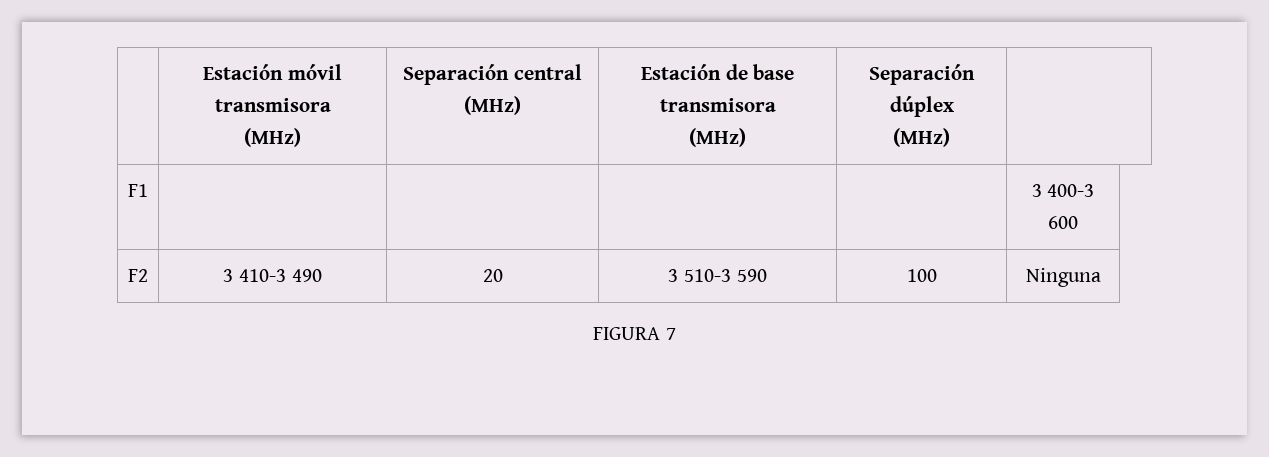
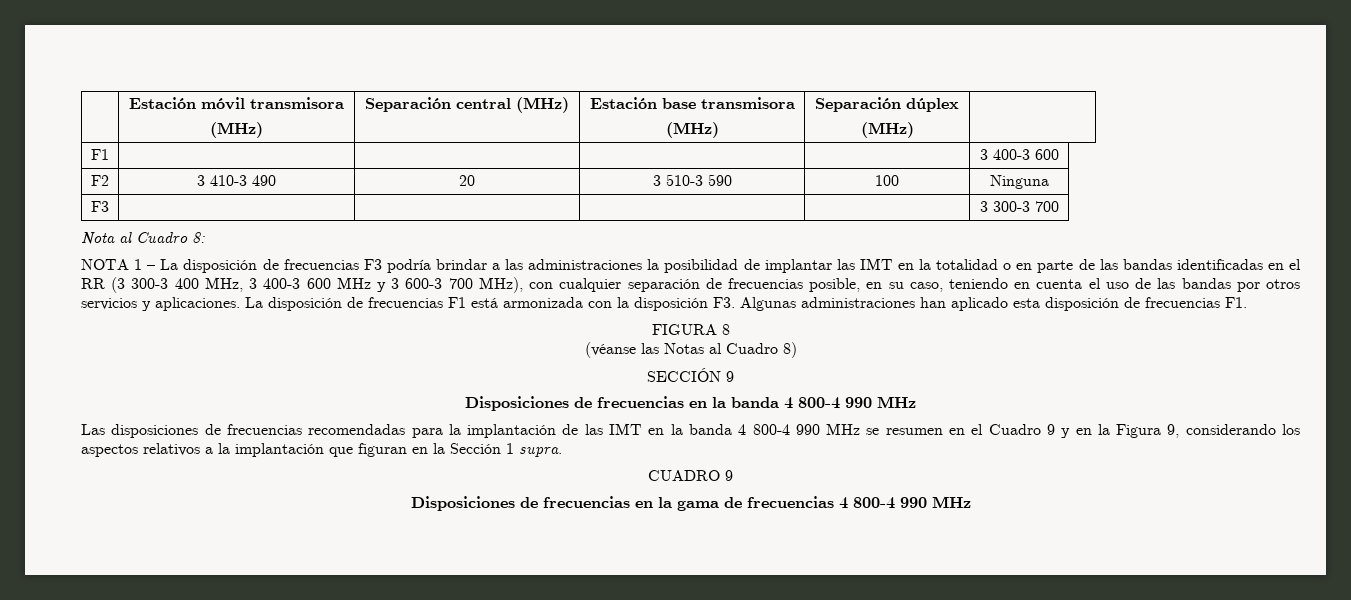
[725,64,748,80] de -> (657, 103) none
[593,327,676,340] // FIGURA 7 -> [91,201,109,212] [979,201,1059,212] [81,232,205,245] [81,258,1301,273] [81,277,1300,293] [81,297,1247,311] [651,324,730,335] [584,342,797,358] [647,368,734,382] [465,396,916,411] [81,423,1300,438] [81,443,562,457] [648,470,733,481] [410,496,971,511] // F3 | | | | | 3 300-3 700 // Nota al Cuadro 8: // NOTA 1 – La disposición de frecuencias F3 podría brindar a las administraciones la posibilidad de implantar las IMT en la totalidad o en parte de las bandas identificadas en el RR (3 300-3 400 MHz, 3 400-3 600 MHz y 3 600-3 700 MHz), con cualquier separación de frecuencias posible, en su caso, teniendo en cuenta el uso de las bandas por otros servicios y aplicaciones. La disposición de frecuencias F1 está armonizada con la disposición F3. Algunas administraciones han aplicado esta disposición de frecuencias F1. // FIGURA 8 // (véanse las Notas al Cuadro 8) // SECCIÓN 9 // Disposiciones de frecuencias en la banda 4 800-4 990 MHz // Las disposiciones de frecuencias recomendadas para la implantación de las IMT en la banda 4 800-4 990 MHz se resumen en el Cuadro 9 y en la Figura 9, considerando los aspectos relativos a la implantación que figuran en la Sección 1 supra. // CUADRO 9 // Disposiciones de frecuencias en la gama de frecuencias 4 800-4 990 MHz

